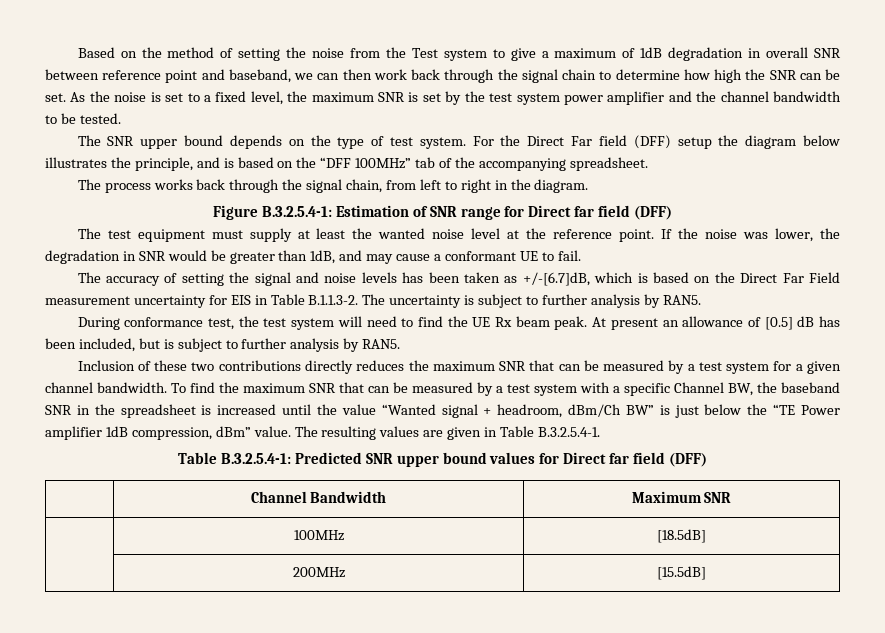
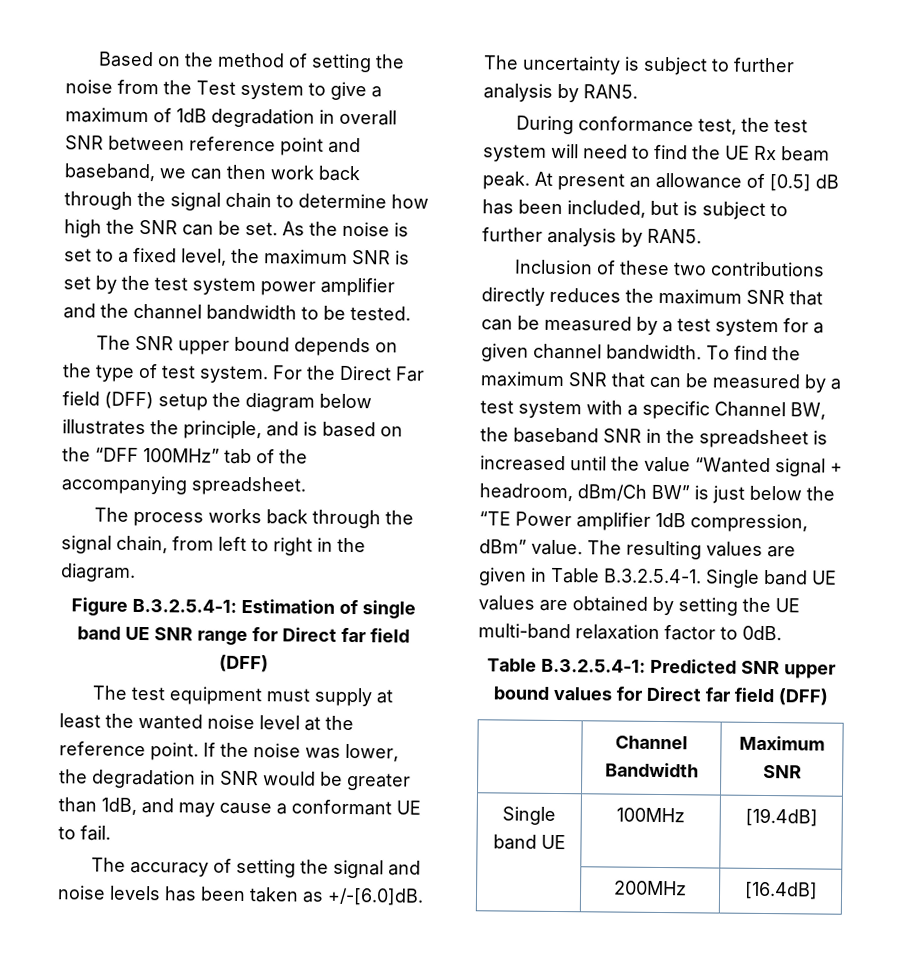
(428, 211) none -> [362,600,416,619] [77,626,150,641] single band UE
[522,272,840,286] [45,294,359,308] +/-[6.7]dB, which is based on the Direct Far Field measurement uncertainty for EIS in Table B.1.1.3-2. -> [327,887,424,906] +/-[6.0]dB.
(600, 432) none -> [705,569,837,588] [478,595,800,616] [478,623,782,641] Single band UE values are obtained by setting the UE multi-band relaxation factor to 0dB.
(732, 497) none -> [502,806,556,825] [492,834,566,850] Single band UE
[657,529,706,543] [18.5dB] -> [744,807,818,827] [19.4dB]
[657,566,706,580] [15.5dB] -> [743,881,818,900] [16.4dB]

